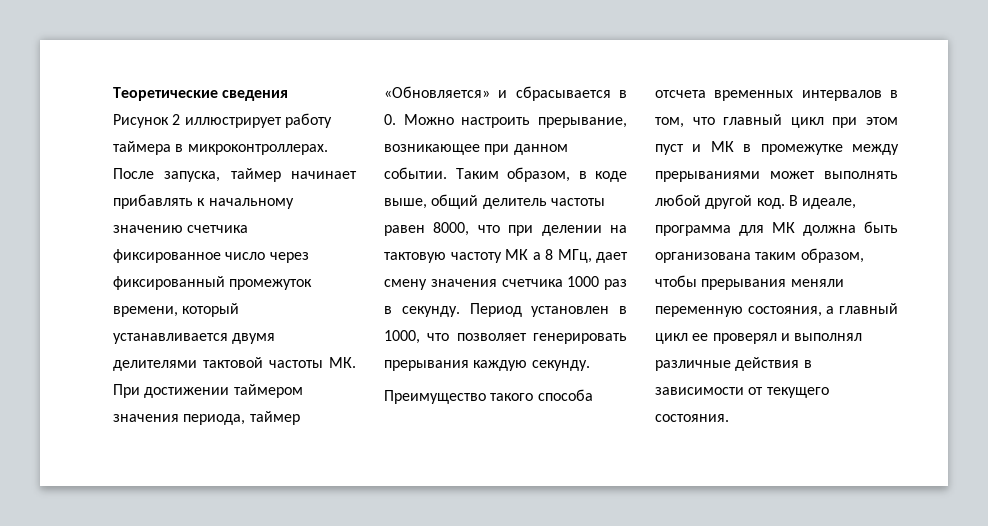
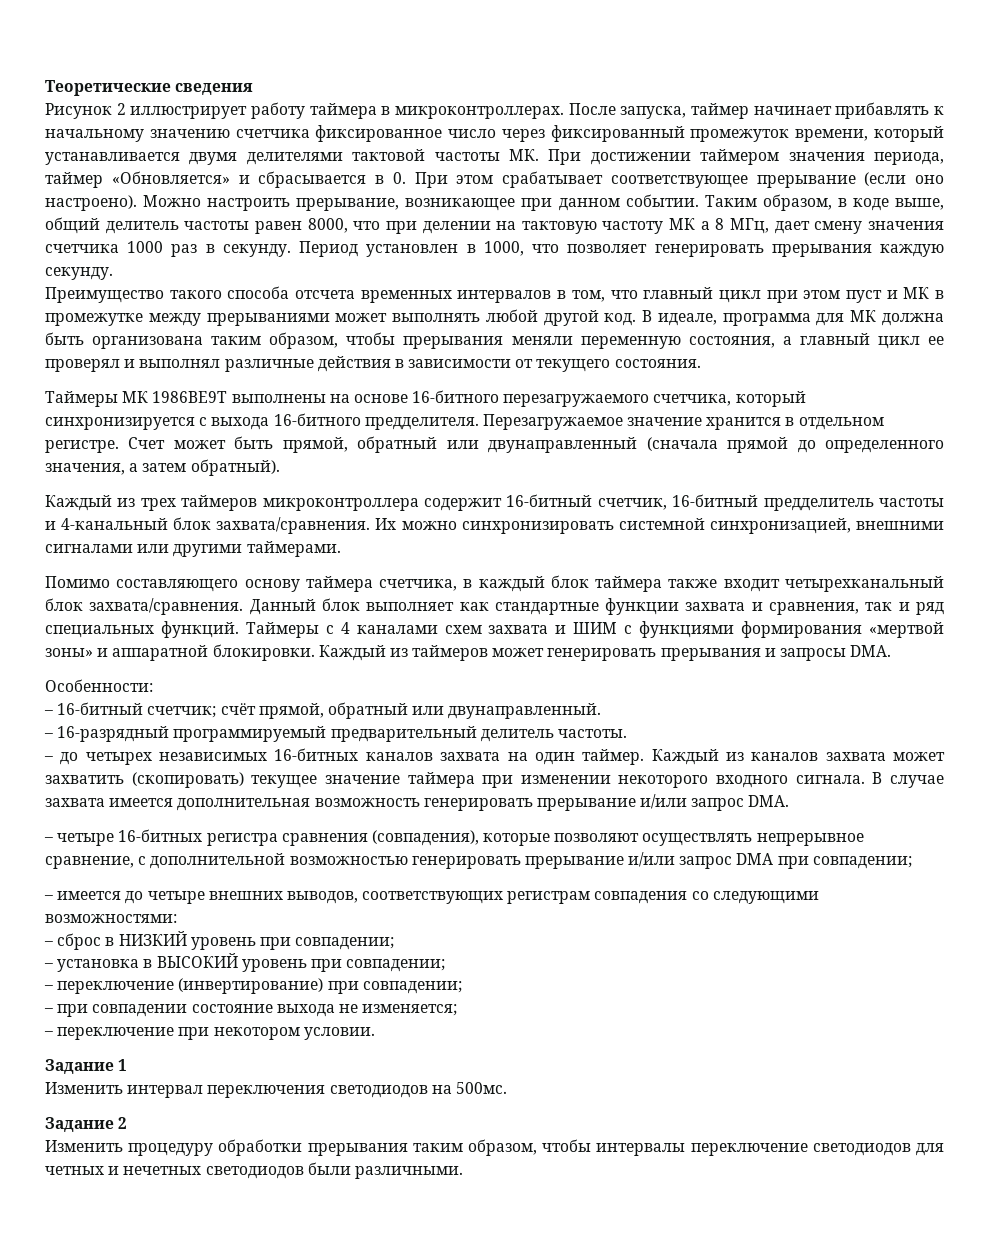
(396, 119) none -> [414,171,944,188] [45,195,137,211] При этом срабатывает соответствующее прерывание (если оно настроено).
(729, 418) none -> [45,390,806,407] [45,413,884,430] [45,436,944,453] [45,459,280,476] [45,494,944,511] [45,517,944,534] [45,541,341,557] [45,575,944,592] [45,598,944,615] [45,621,944,638] [45,644,892,661] [45,679,153,692] [44,702,602,719] [44,726,627,742] [44,748,946,765] [45,772,944,788] [45,794,790,811] [44,829,864,846] [45,852,912,869] [44,891,819,904] [45,914,177,923] [44,931,395,950] [44,953,446,972] [44,978,462,994] [44,1004,458,1017] [44,1027,375,1040] [45,1059,128,1074] [45,1082,507,1098] [45,1117,128,1132] [45,1139,945,1156] [45,1162,463,1179] // Таймеры МК 1986ВЕ9Т выполнены на основе 16-битного перезагружаемого счетчика, который синхронизируется с выхода 16-битного предделителя. Перезагружаемое значение хранится в отдельном регистре. Счет может быть прямой, обратный или двунаправленный (сначала прямой до определенного значения, а затем обратный). // Каждый из трех таймеров микроконтроллера содержит 16-битный счетчик, 16-битный предделитель частоты и 4-канальный блок захвата/сравнения. Их можно синхронизировать системной синхронизацией, внешними сигналами или другими таймерами. // Помимо составляющего основу таймера счетчика, в каждый блок таймера также входит четырехканальный блок захвата/сравнения. Данный блок выполняет как стандартные функции захвата и сравнения, так и ряд специальных функций. Таймеры с 4 каналами схем захвата и ШИМ с функциями формирования «мертвой зоны» и аппаратной блокировки. Каждый из таймеров может генерировать прерывания и запросы DMA. // Особенности: // – 16-битный счетчик; счёт прямой, обратный или двунаправленный. // – 16-разрядный программируемый предварительный делитель частоты. // – до четырех независимых 16-битных каналов захвата на один таймер. Каждый из каналов захвата может захватить (скопировать) текущее значение таймера при изменении некоторого входного сигнала. В случае захвата имеется дополнительная возможность генерировать прерывание и/или запрос DMA. // – четыре 16-битных регистра сравнения (совпадения), которые позволяют осуществлять непрерывное сравнение, с дополнительной возможностью генерировать прерывание и/или запрос DMA при совпадении; // – имеется до четыре внешних выводов, соответствующих регистрам совпадения со следующими возможностями: // – сброс в НИЗКИЙ уровень при совпадении; // – установка в ВЫСОКИЙ уровень при совпадении; // – переключение (инвертирование) при совпадении; // – при совпадении состояние выхода не изменяется; // – переключение при некотором условии. // Задание 1 // Изменить интервал переключения светодиодов на 500мс. // Задание 2 // Изменить процедуру обработки прерывания таким образом, чтобы интервалы переключение светодиодов для четных и нечетных светодиодов были различными.

